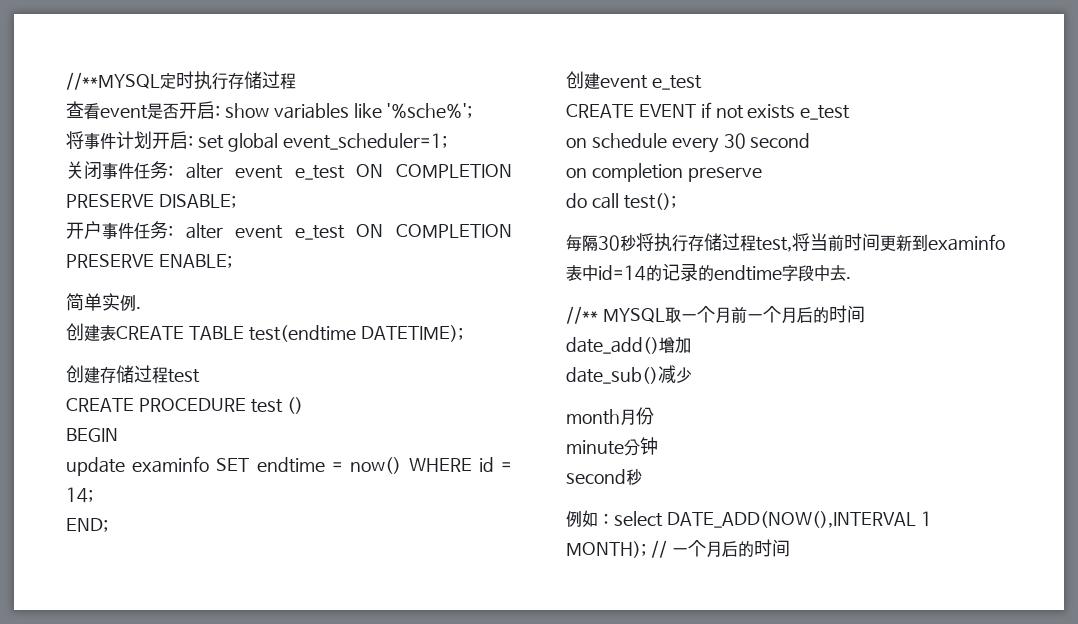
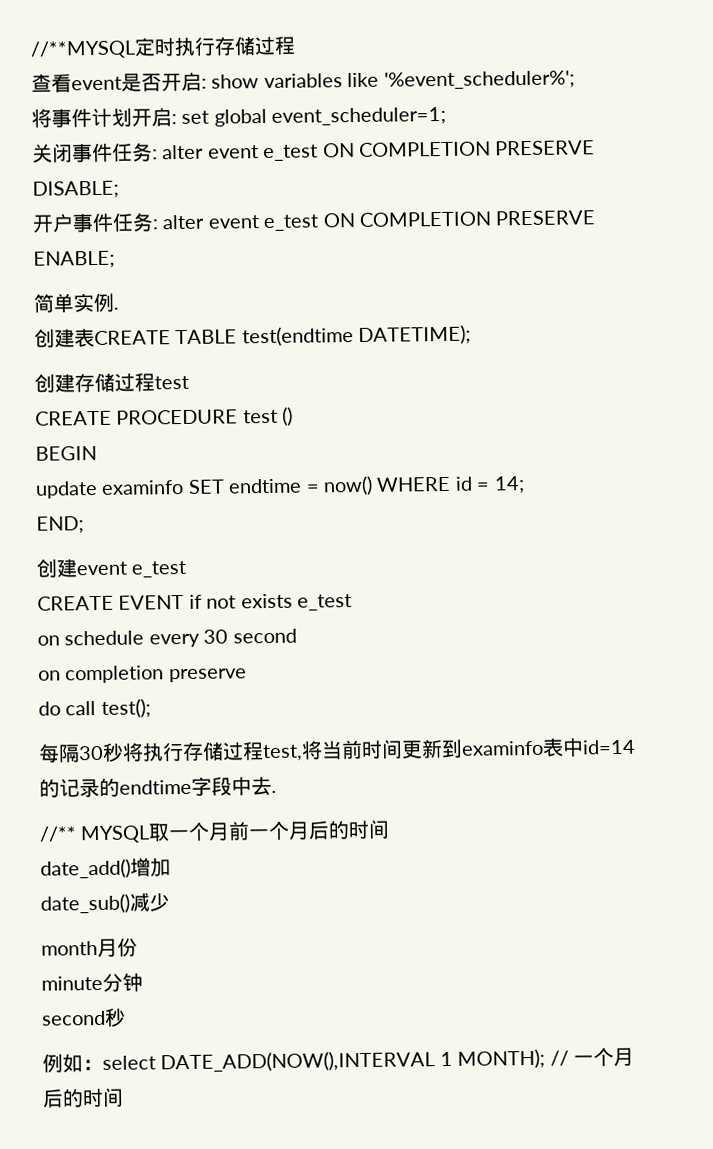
[386,103,473,118] '%sche%'; -> [383,70,575,90] '%event_scheduler%';

